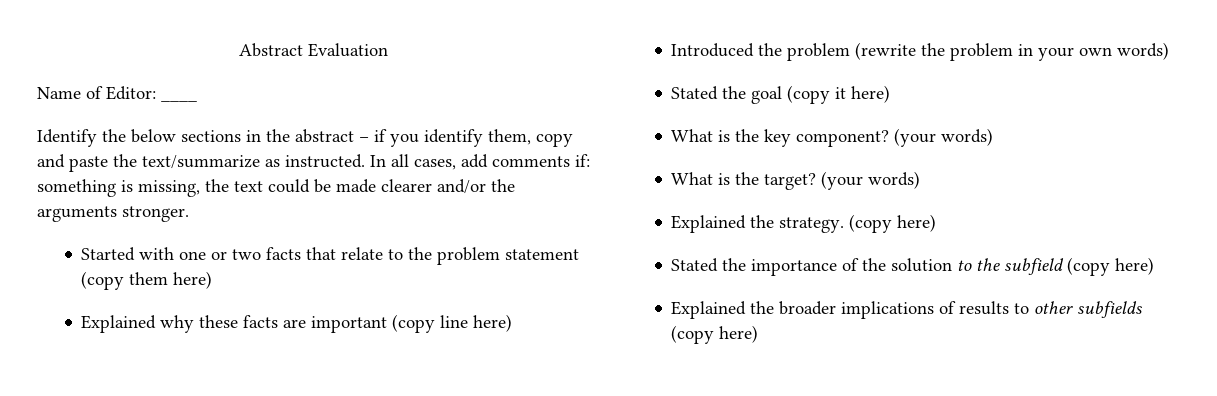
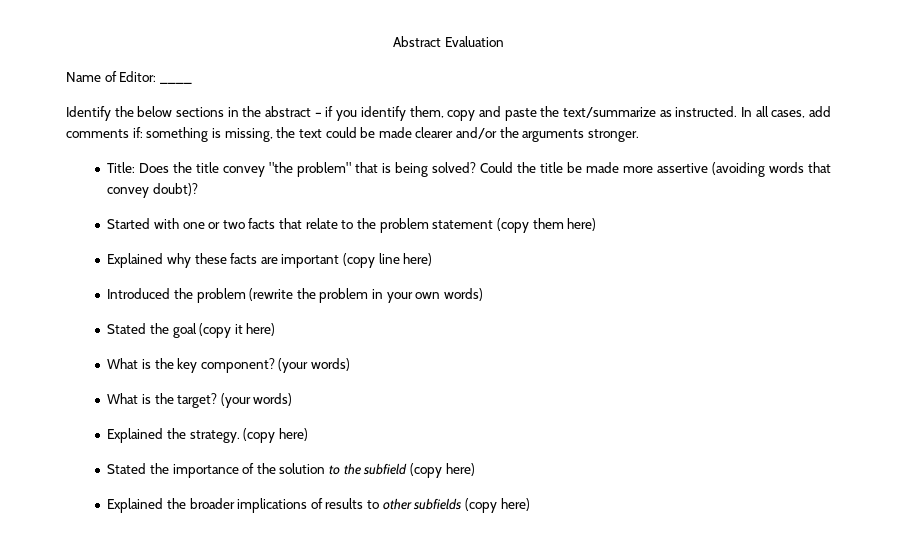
(189, 214) none -> [107,162,831,177] [107,183,198,198] // Title: Does the title convey "the problem" that is being solved? Could the title be made more assertive (avoiding words that convey doubt)?

